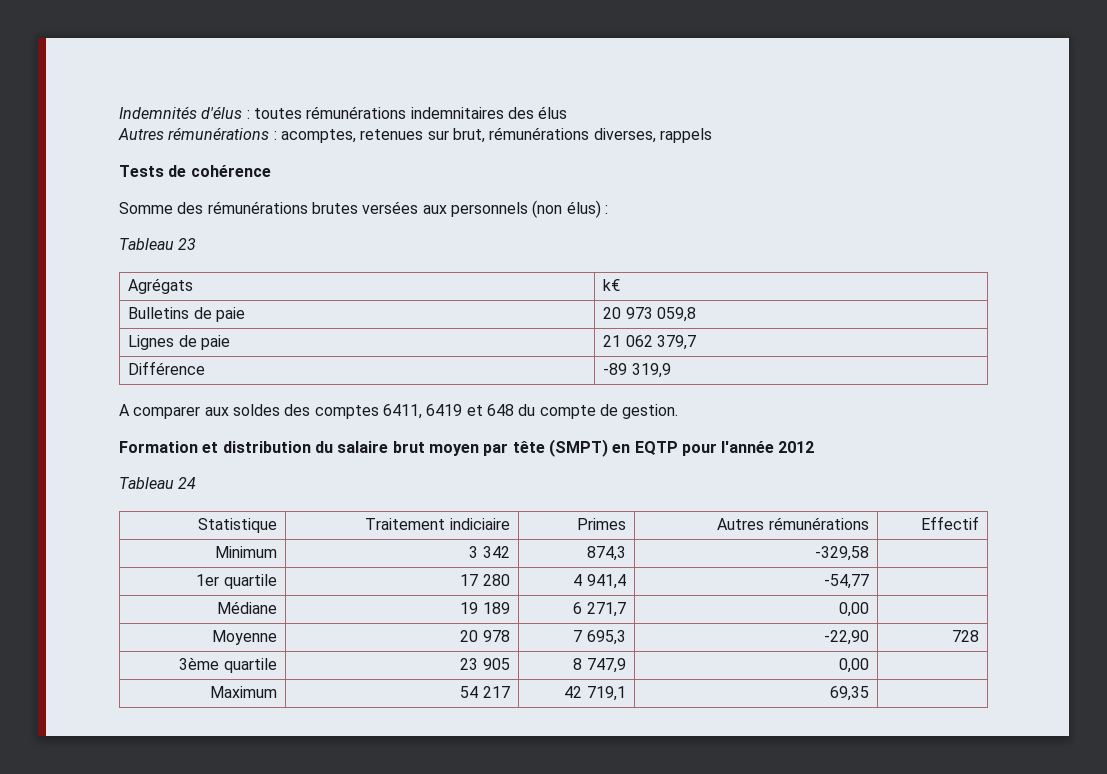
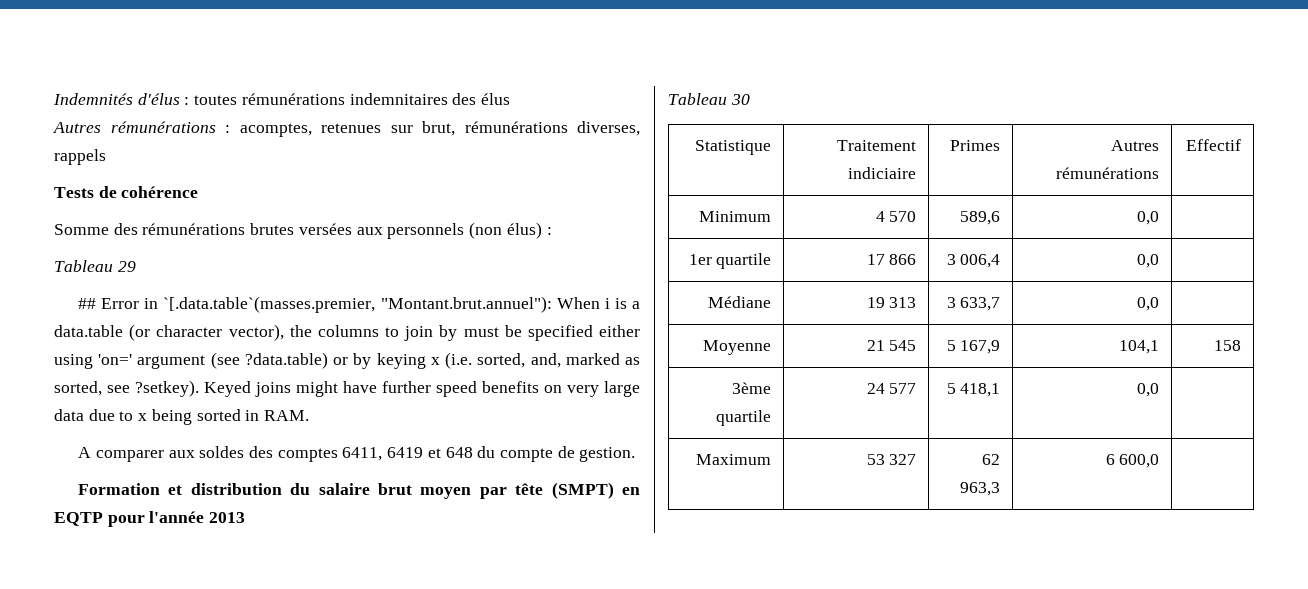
[178,238,197,250] [128,278,194,294] [603,279,621,291] [128,307,245,322] [603,307,696,322] [128,335,230,350] [603,335,696,350] [128,361,206,375] [603,363,671,378] 23 // Agrégats | k€ // Bulletins de paie | 20 973 059,8 // Lignes de paie | 21 062 379,7 // Différence | -89 319,9 -> [117,261,136,272] [78,296,640,313] [54,324,641,341] [54,352,640,369] [54,380,640,397] [54,409,310,425] 29 // ## Error in `[.data.table`(masses.premier, "Montant.brut.annuel"): When i is a data.table (or character vector), the columns to join by must be specified either using 'on=' argument (see ?data.table) or by keying x (i.e. sorted, and, marked as sorted, see ?setkey). Keyed joins might have further speed benefits on very large data due to x being sorted in RAM.
[778,441,815,453] [119,477,197,489] 2012 // Tableau 24 -> [209,512,246,523] [668,93,750,105] 2013 // Tableau 30
[469,546,510,558] [586,546,626,561] [814,546,869,561] 3 342 | 874,3 | -329,58 -> [875,211,917,222] [960,211,1001,225] [1137,211,1160,225] 4 570 | 589,6 | 0,0
[482,574,510,586] [573,574,626,589] [823,574,869,589] [216,601,277,614] [460,602,510,614] [573,602,626,617] [838,602,869,617] [211,630,277,645] [460,630,510,642] [573,630,626,645] [823,630,869,645] [951,630,979,642] [179,657,277,673] [460,658,510,670] [573,658,626,673] [838,658,869,673] [209,686,277,698] [460,686,510,698] [564,686,626,701] [829,686,869,701] 280 | 4 941,4 | -54,77 | // Médiane | 19 189 | 6 271,7 | 0,00 | // Moyenne | 20 978 | 7 695,3 | -22,90 | 728 // 3ème quartile | 23 905 | 8 747,9 | 0,00 | // Maximum | 54 217 | 42 719,1 | 69,35 -> [889,254,917,265] [946,254,1001,268] [1137,254,1160,268] [708,296,772,308] [866,297,917,308] [946,297,1001,311] [1137,297,1160,311] [703,340,772,355] [866,340,917,351] [946,340,1001,354] [1119,340,1160,354] [1214,340,1242,351] [732,382,772,394] [716,410,772,426] [866,383,917,394] [946,383,1001,397] [1137,383,1160,397] [696,454,772,465] [866,454,917,465] [982,454,1001,465] [960,482,1001,496] [1105,454,1160,468] 866 | 3 006,4 | 0,0 | // Médiane | 19 313 | 3 633,7 | 0,0 | // Moyenne | 21 545 | 5 167,9 | 104,1 | 158 // 3ème quartile | 24 577 | 5 418,1 | 0,0 | // Maximum | 53 327 | 62 963,3 | 6 600,0

